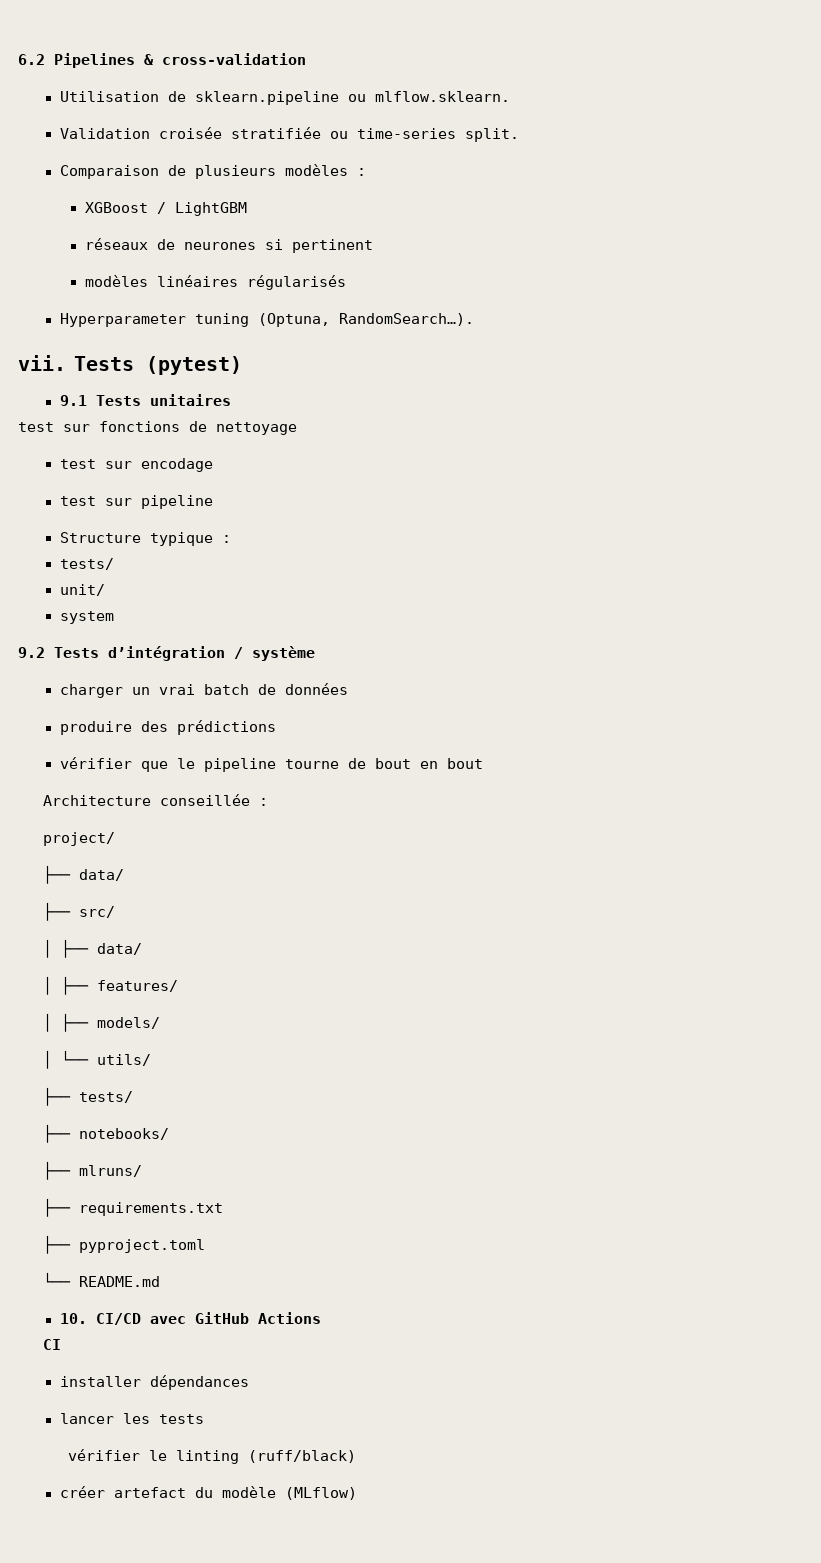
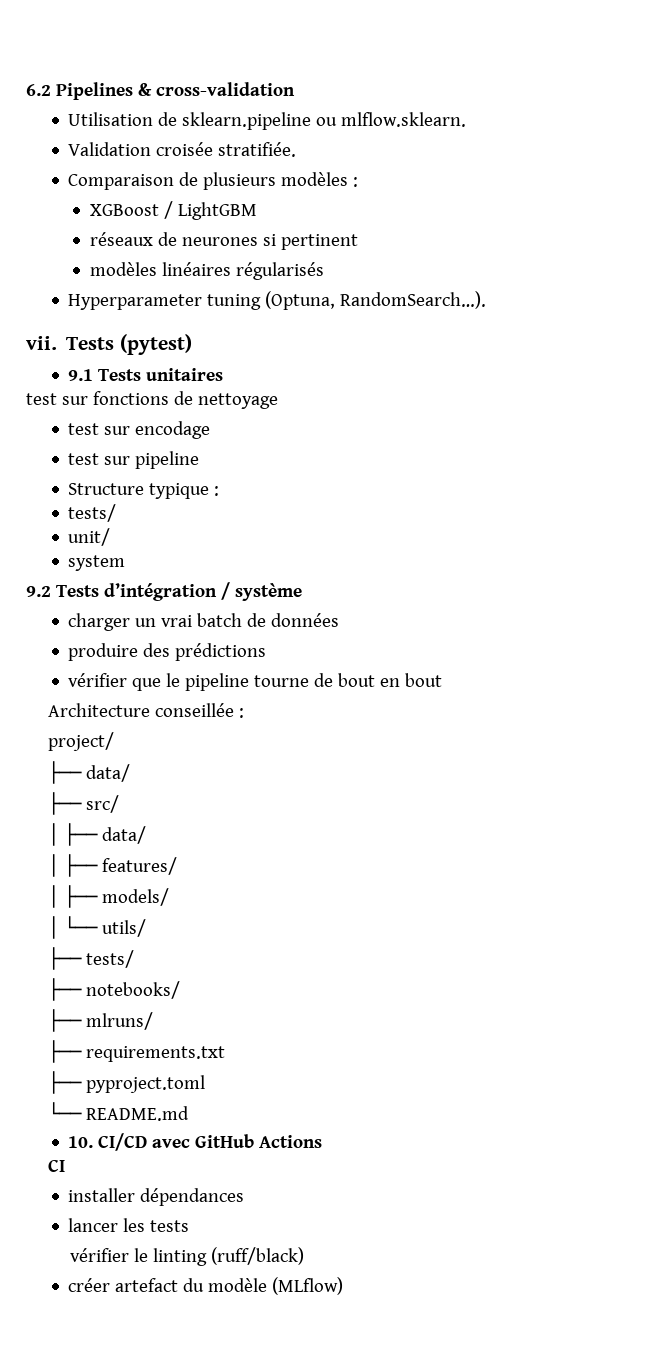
[230,127,519,142] stratifiée ou time-series split. -> [218,142,297,157] stratifiée.

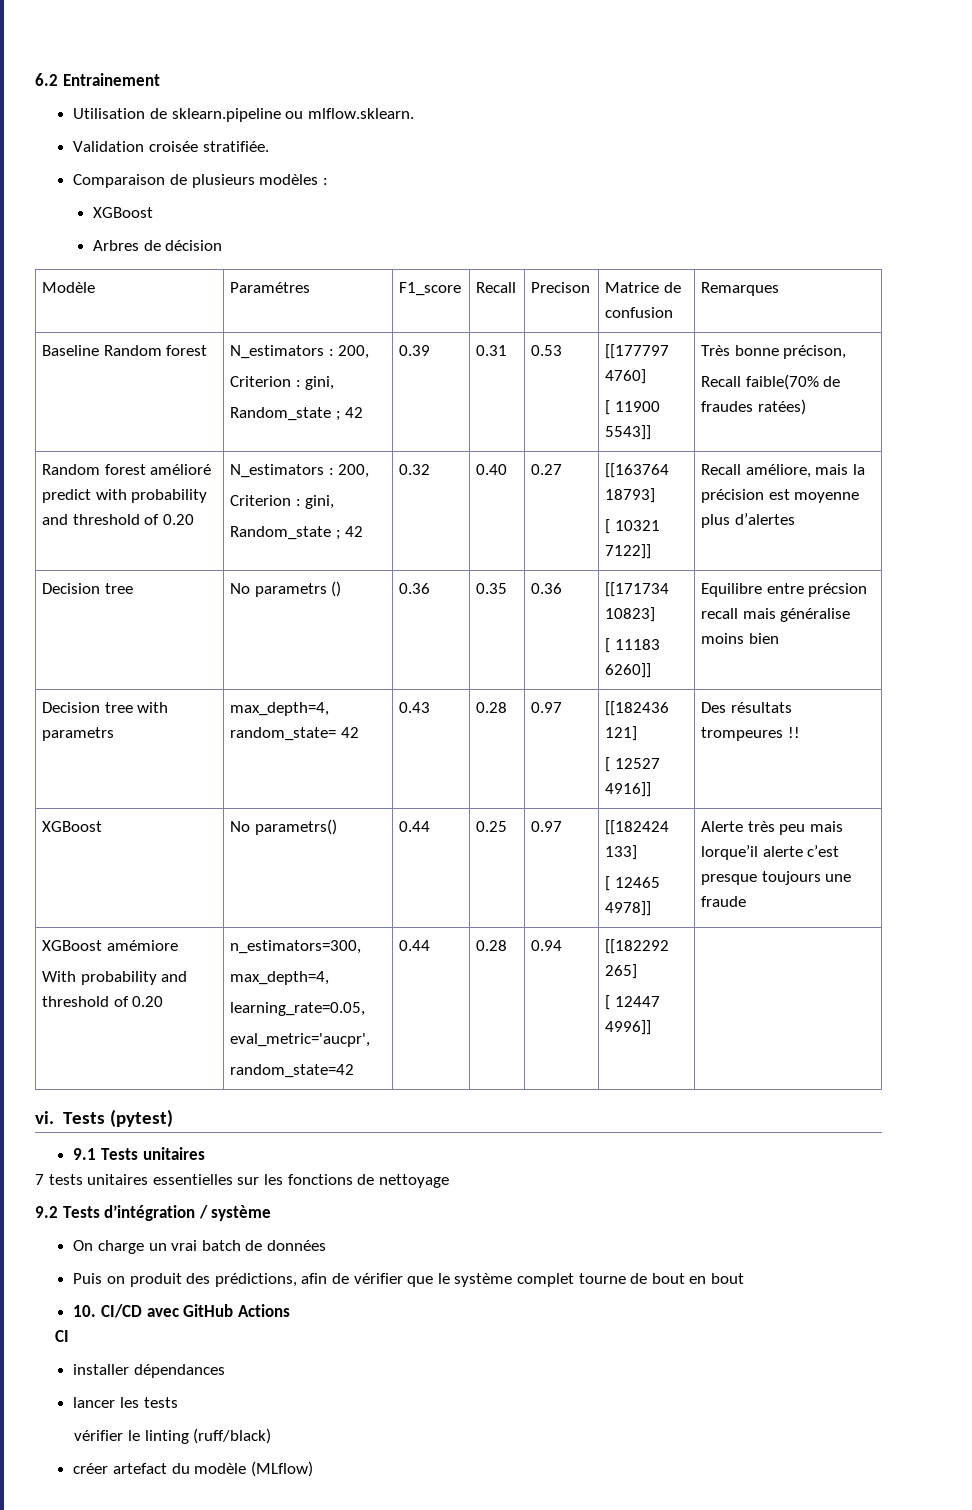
[55,82,295,100] Pipelines & cross-validation -> [62,73,160,86] Entrainement
[163,201,257,220] [89,232,358,250] [89,262,324,280] [68,291,487,310] [26,336,57,350] / LightGBM // réseaux de neurones si pertinent // modèles linéaires régularisés // Hyperparameter tuning (Optuna, RandomSearch…). // vii. -> [93,240,223,251] [41,282,95,293] [229,282,310,293] [398,282,461,296] [475,282,516,293] [530,282,590,293] [604,282,681,293] [604,307,673,318] [700,282,779,296] [41,345,208,356] [229,345,370,359] [229,376,335,390] [229,407,364,421] [398,345,430,356] [475,345,507,356] [530,345,562,356] [604,344,669,359] [604,369,646,384] [604,400,660,415] [604,425,651,440] [700,345,847,359] [700,374,841,390] [700,399,806,415] [41,464,212,475] [41,489,208,503] [41,514,194,525] [229,464,370,478] [229,495,335,509] [229,526,364,540] [398,464,430,475] [475,464,507,475] [530,464,562,475] [604,463,669,478] [604,488,655,503] [604,519,660,534] [604,544,651,559] [700,464,865,478] [700,489,860,503] [700,513,795,528] [41,583,133,594] [229,581,342,597] [398,583,430,594] [475,583,507,594] [530,583,562,594] [604,582,669,597] [604,607,655,622] [604,638,660,653] [604,663,651,678] [700,583,868,597] [700,608,851,622] [700,633,779,644] [41,702,169,713] [41,727,114,741] [229,702,329,716] [229,727,359,741] [398,702,430,713] [475,702,507,713] [530,702,562,713] [604,701,669,716] [604,726,637,741] [604,757,660,772] [604,782,651,797] [700,702,792,713] [700,727,800,741] [41,821,102,832] [229,819,337,835] [398,821,430,832] [475,821,507,832] [530,821,562,832] [604,820,669,835] [604,845,637,860] [604,876,660,891] [604,901,651,916] [700,821,843,835] [700,845,840,860] [700,871,852,885] [700,896,746,907] [41,940,178,951] [41,971,188,985] [41,996,164,1007] [229,940,361,954] [229,971,329,985] [229,1002,365,1016] [229,1033,370,1047] [229,1064,354,1078] [398,940,430,951] [475,940,507,951] [530,940,562,951] [604,939,669,954] [604,964,637,979] [604,995,660,1010] [604,1020,651,1035] [35,1111,54,1124] // Arbres de décision // Modèle | Paramétres | F1_score | Recall | Precison | Matrice de confusion | Remarques // Baseline Random forest | N_estimators : 200, // Criterion : gini, // Random_state ; 42 | 0.39 | 0.31 | 0.53 | [[177797 4760] // [ 11900 5543]] | Très bonne précison, // Recall faible(70% de fraudes ratées) // Random forest amélioré predict with probability and threshold of 0.20 | N_estimators : 200, // Criterion : gini, // Random_state ; 42 | 0.32 | 0.40 | 0.27 | [[163764 18793] // [ 10321 7122]] | Recall améliore, mais la précision est moyenne plus d’alertes // Decision tree | No parametrs () | 0.36 | 0.35 | 0.36 | [[171734 10823] // [ 11183 6260]] | Equilibre entre précsion recall mais généralise moins bien // Decision tree with parametrs | max_depth=4, random_state= 42 | 0.43 | 0.28 | 0.97 | [[182436 121] // [ 12527 4916]] | Des résultats trompeures !! // XGBoost | No parametrs() | 0.44 | 0.25 | 0.97 | [[182424 133] // [ 12465 4978]] | Alerte très peu mais lorque’il alerte c’est presque toujours une fraude // XGBoost amémiore // With probability and threshold of 0.20 | n_estimators=300, // max_depth=4, // learning_rate=0.05, // eval_metric='aucpr', // random_state=42 | 0.44 | 0.28 | 0.94 | [[182292 265] // [ 12447 4996]] | // vi.
[26,391,278,409] [68,421,211,439] [68,451,200,469] [68,483,220,499] [68,504,117,522] [68,528,111,546] [68,555,126,571] test sur fonctions de nettoyage // test sur encodage // test sur pipeline // Structure typique : // tests/ // unit/ // system -> [35,1174,449,1188] 7 tests unitaires essentielles sur les fonctions de nettoyage
[68,613,131,631] charger -> [73,1240,145,1254] On charge
[68,643,267,661] produire des prédictions // -> [73,1273,349,1287] Puis on produit des prédictions, afin de
[185,673,250,691] pipeline -> [454,1273,574,1287] système complet
[47,703,244,718] [47,732,114,751] [47,761,130,784] [47,792,119,815] [47,823,146,846] [47,854,177,877] [47,885,169,908] [47,916,146,939] [47,947,134,970] [47,978,180,1001] [47,1009,153,1032] [47,1040,225,1063] [47,1071,205,1094] [47,1102,189,1121] // Architecture conseillée : // project/ // ├── data/ // ├── src/ // │ ├── data/ // │ ├── features/ // │ ├── models/ // │ └── utils/ // ├── tests/ // ├── notebooks/ // ├── mlruns/ // ├── requirements.txt // ├── pyproject.toml // └── README.md -> (744, 1278) none

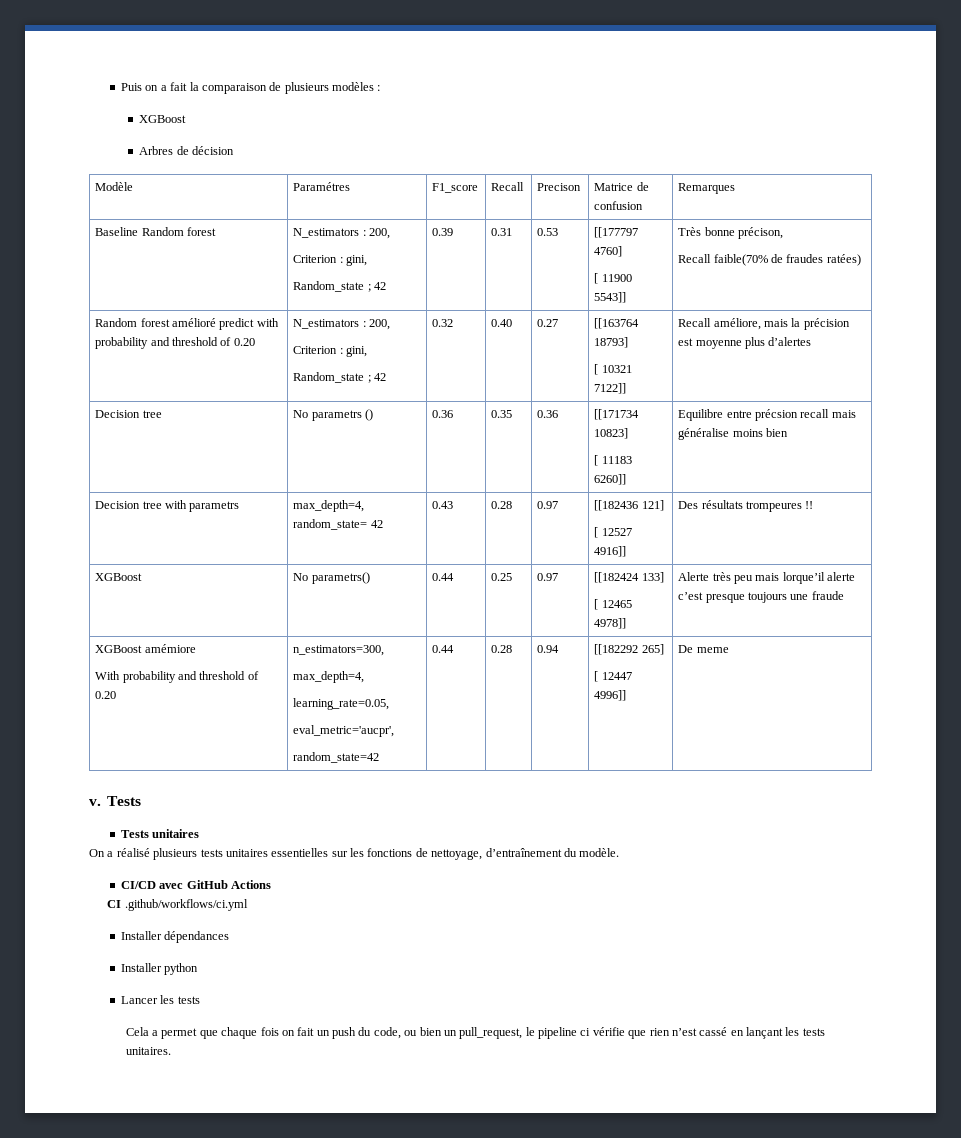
[35,73,160,86] [73,108,414,122] [73,141,269,152] [73,174,166,188] 6.2 Entrainement // Utilisation de sklearn.pipeline ou mlflow.sklearn. // Validation croisée stratifiée. // Comparaison -> [121,82,267,94] Puis on a fait la comparaison
[35,1109,173,1127] [73,1148,97,1160] // vi. Tests (pytest) // 9.1 -> [678,645,729,653] [89,796,142,806] De meme // v. Tests //
[35,1174,44,1185] 7 -> [89,848,198,860] On a réalisé plusieurs
[378,1174,449,1188] [35,1205,272,1221] [73,1240,326,1254] [73,1273,744,1287] [73,1305,97,1317] nettoyage // 9.2 Tests d’intégration / système // On charge un vrai batch de données // Puis on produit des prédictions, afin de vérifier que le système complet tourne de bout en bout // 10. -> [431,848,620,860] nettoyage, d’entraînement du modèle. //
[73,1364,130,1375] // installer -> [124,899,248,911] [121,931,163,940] .github/workflows/ci.yml // Installer
[73,1397,116,1408] lancer -> [121,963,199,975] [121,996,159,1004] Installer python // Lancer
[74,1428,272,1444] [73,1461,313,1477] vérifier le linting (ruff/black) // créer artefact du modèle (MLflow) -> [125,1027,825,1039] [125,1047,171,1055] Cela a permet que chaque fois on fait un push du code, ou bien un pull_request, le pipeline ci vérifie que rien n’est cassé en lançant les tests unitaires.

